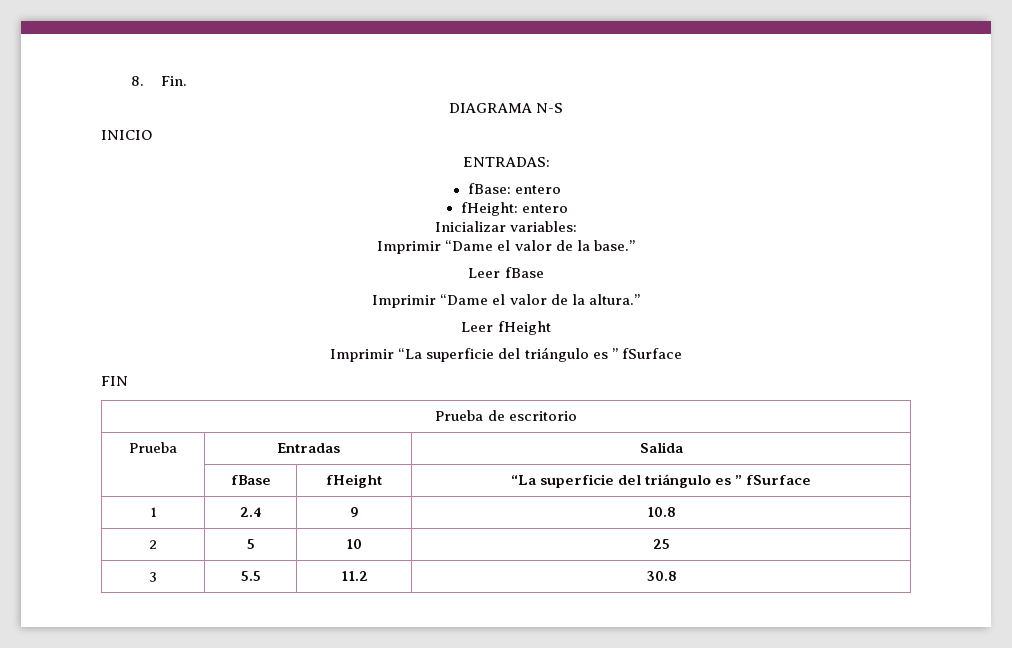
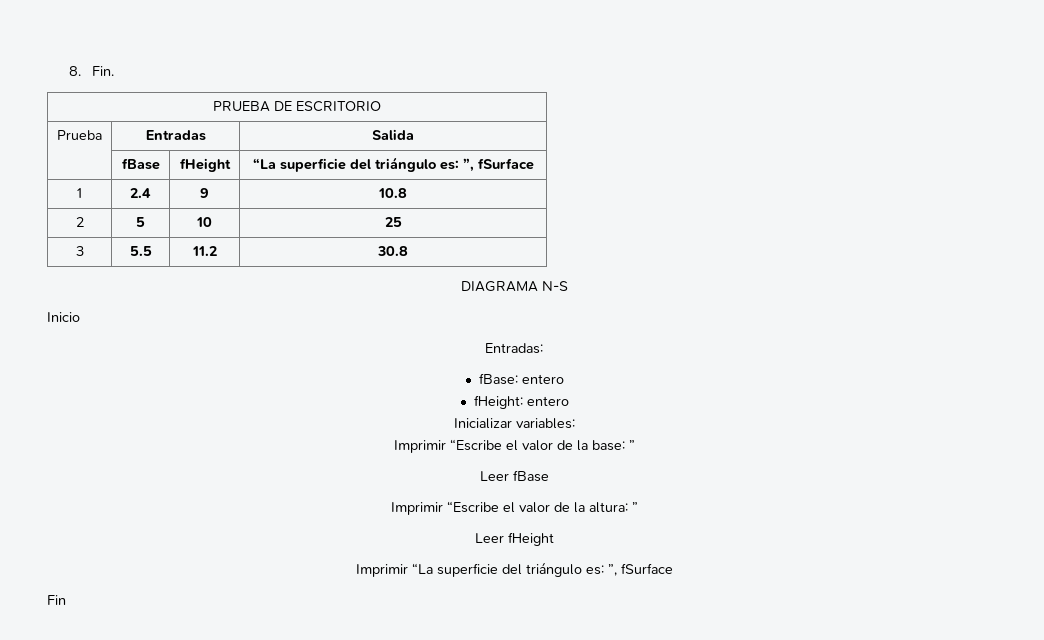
[448,103,564,113] [101,130,153,140] [462,157,550,167] [467,183,561,194] [460,202,568,216] [434,221,578,232] [377,240,635,254] [468,267,544,278] [372,294,640,308] [461,321,551,335] [330,347,682,362] [101,376,128,386] [435,410,577,421] // DIAGRAMA N-S // INICIO // ENTRADAS: // fBase: entero // fHeight: entero // Inicializar variables: // Imprimir “Dame el valor de la base.” // Leer fBase // Imprimir “Dame el valor de la altura.” // Leer fHeight // Imprimir “La superficie del triángulo es ” fSurface // FIN // Prueba de escritorio -> [213,101,381,112] // PRUEBA DE ESCRITORIO
[715,475,743,485] es ” -> [439,158,474,172] es: ”,
(677, 576) none -> [460,281,568,292] [47,312,80,322] [485,343,543,354] [479,373,565,385] [474,395,570,409] [453,418,575,429] [393,439,635,453] [479,470,549,482] [390,501,638,515] [474,532,554,546] [355,562,673,577] [47,595,66,605] // DIAGRAMA N-S // Inicio // Entradas: // fBase: entero // fHeight: entero // Inicializar variables: // Imprimir “Escribe el valor de la base: ” // Leer fBase // Imprimir “Escribe el valor de la altura: ” // Leer fHeight // Imprimir “La superficie del triángulo es: ”, fSurface // Fin

